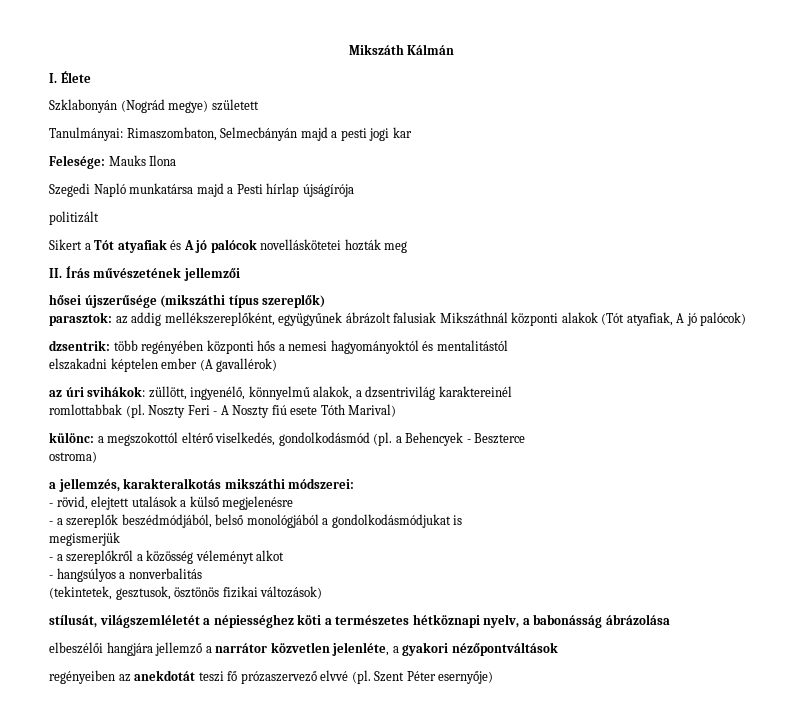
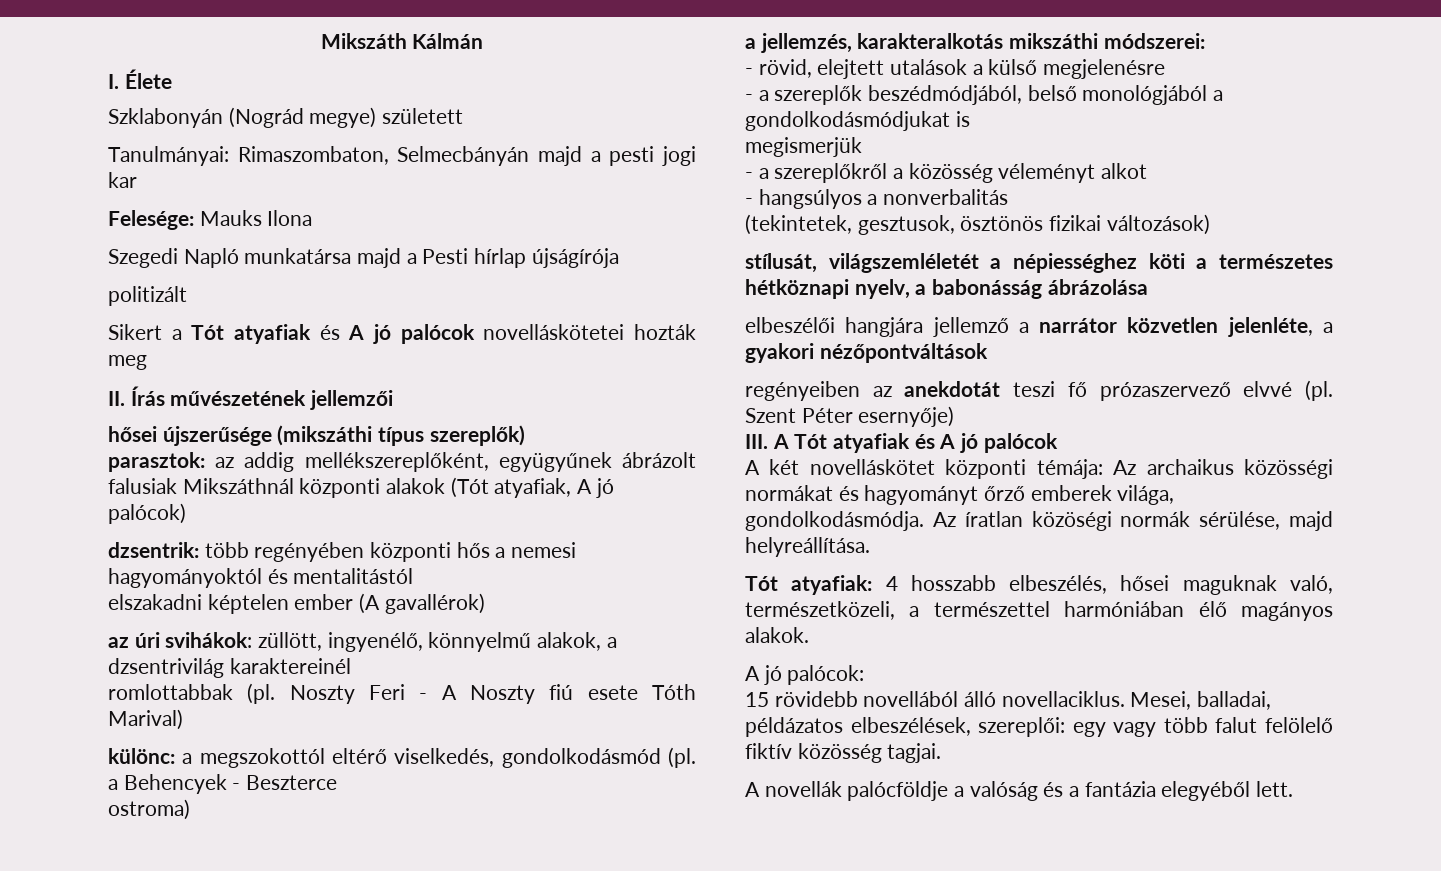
(494, 677) none -> [745,433,1058,453] [745,459,1333,479] [745,485,1175,505] [745,511,1333,531] [745,537,870,557] [745,575,1333,595] [745,601,1333,621] [745,627,809,643] [745,665,865,685] [745,691,1272,710] [745,717,1333,737] [745,743,942,763] [745,781,1294,801] // III. A Tót atyafiak és A jó palócok // A két novelláskötet központi témája: Az archaikus közösségi normákat és hagyományt őrző emberek világa, gondolkodásmódja. Az íratlan közöségi normák sérülése, majd helyreállítása. // Tót atyafiak: 4 hosszabb elbeszélés, hősei maguknak való, természetközeli, a természettel harmóniában élő magányos alakok. // A jó palócok: // 15 rövidebb novellából álló novellaciklus. Mesei, balladai, példázatos elbeszélések, szereplői: egy vagy több falut felölelő fiktív közösség tagjai. // A novellák palócföldje a valóság és a fantázia elegyéből lett.

